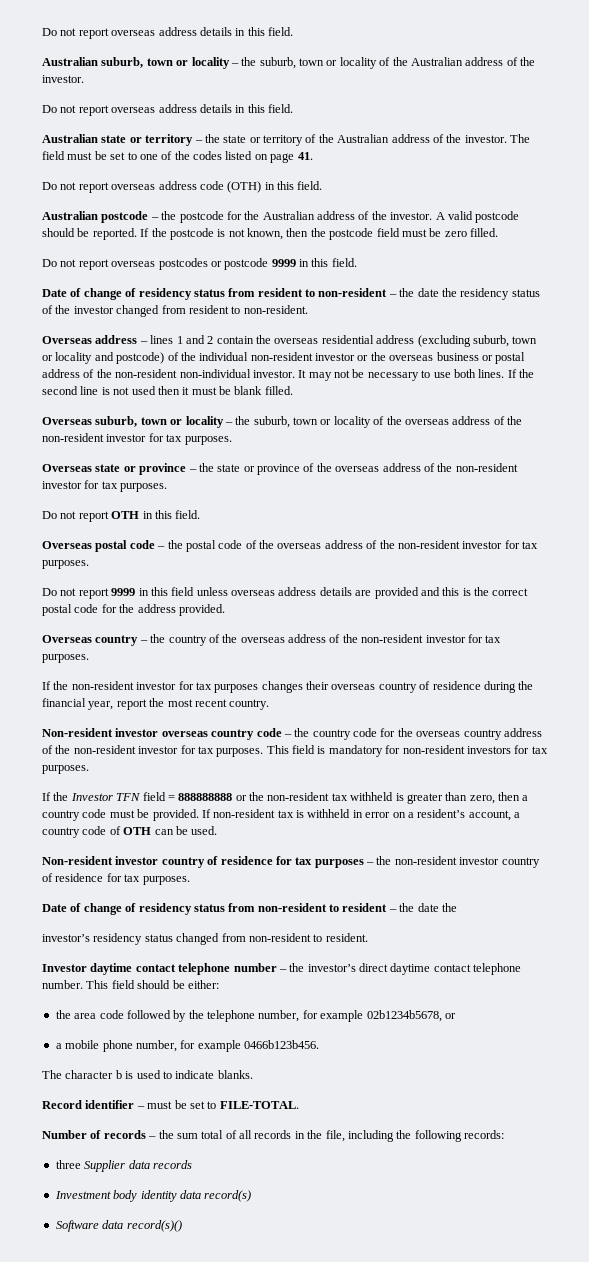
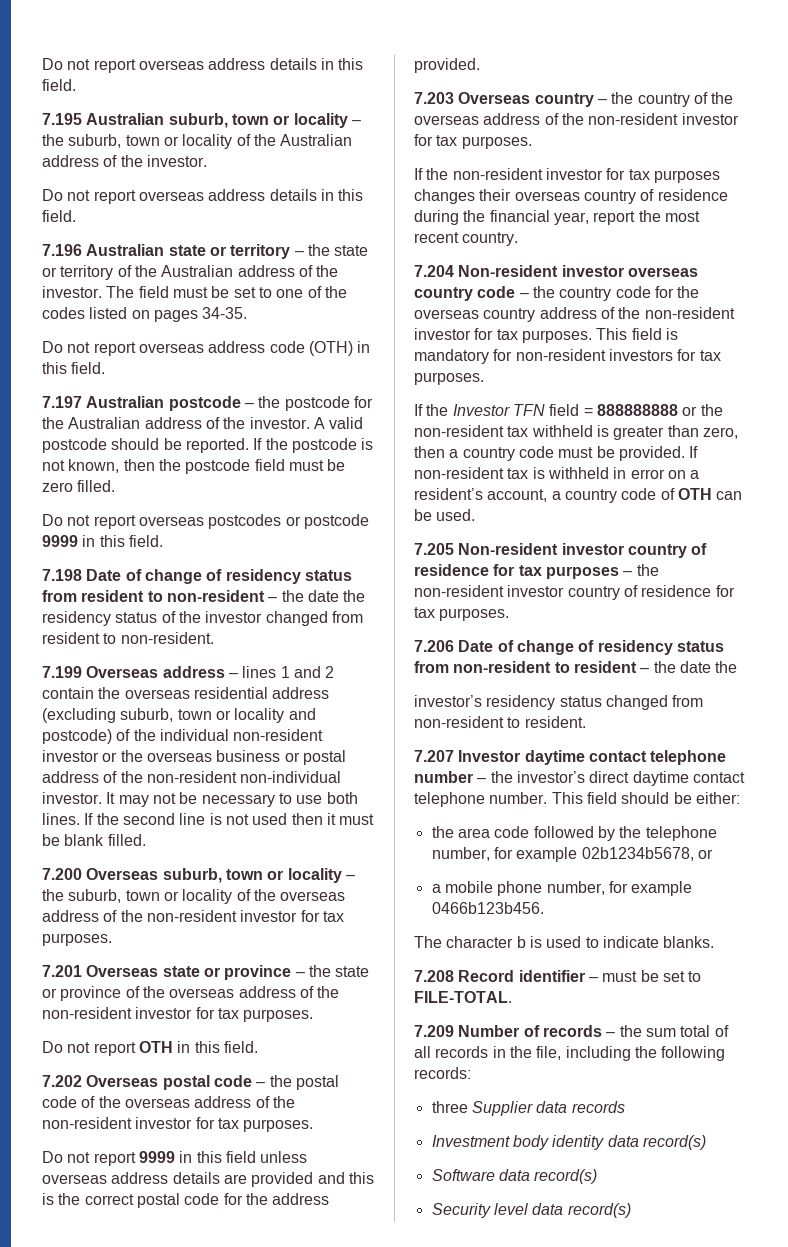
[42,27,293,39] Do not report overseas address details in this field. // -> [42,58,364,73] [42,79,76,91] [42,113,82,125] Do not report overseas address details in this field. // 7.195
(293, 108) none -> [42,244,82,256] 7.196
[270,152,313,163] page 41. -> [153,307,248,322] pages 34-35.
(323, 185) none -> [42,396,82,408] 7.197
(357, 262) none -> [42,569,82,581] 7.198
(308, 309) none -> [42,666,82,678] 7.199
(293, 390) none -> [42,868,82,880] 7.200
(232, 440) none -> [42,965,82,977] 7.201
(201, 514) none -> [42,1075,82,1087] 7.202
(225, 610) none -> [414,92,454,104] 7.203
(270, 704) none -> [414,265,454,277] 7.204
(218, 830) none -> [414,543,454,555] 7.205
(190, 880) none -> [414,640,454,652] 7.206
(368, 937) none -> [414,750,454,762] 7.207
(253, 1074) none -> [414,970,454,982] 7.208
(299, 1105) none -> [414,1025,454,1037] 7.209
[126,1220,182,1232] record(s)() -> [534,1169,598,1184] [431,1203,631,1218] record(s) // Security level data record(s)

